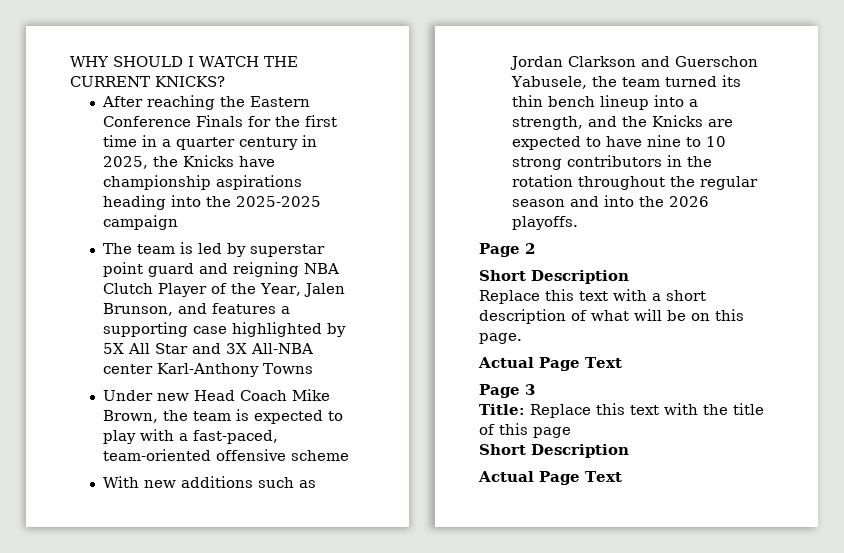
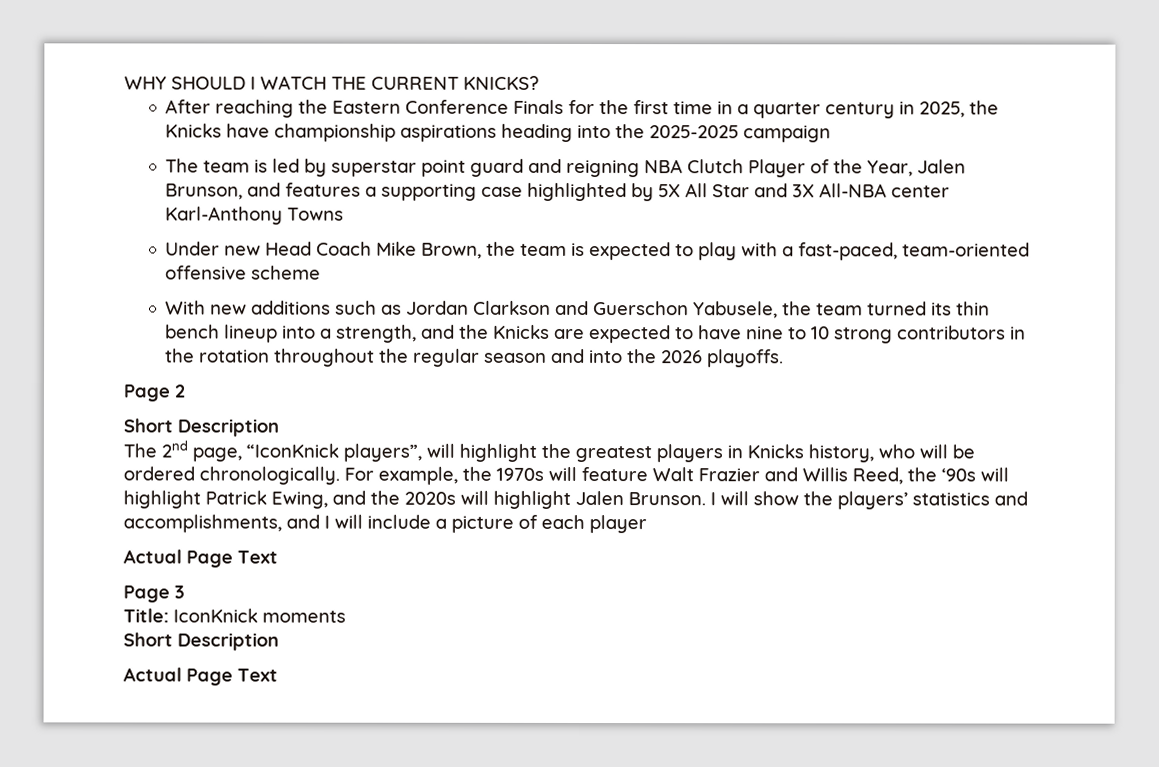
[479,289,706,304] [479,309,744,324] [479,333,522,344] Replace this text with a short description of what will be on this page. -> [123,440,975,463] [123,466,1009,485] [123,490,1028,510] [123,514,647,534] The 2nd page, “IconKnick players”, will highlight the greatest players in Knicks history, who will be ordered chronologically. For example, the 1970s will feature Walt Frazier and Willis Reed, the ‘90s will highlight Patrick Ewing, and the 2020s will highlight Jalen Brunson. I will show the players’ statistics and accomplishments, and I will include a picture of each player
[530,403,764,418] [479,423,571,438] Replace this text with the title of this page -> [173,608,346,623] IconKnick moments

